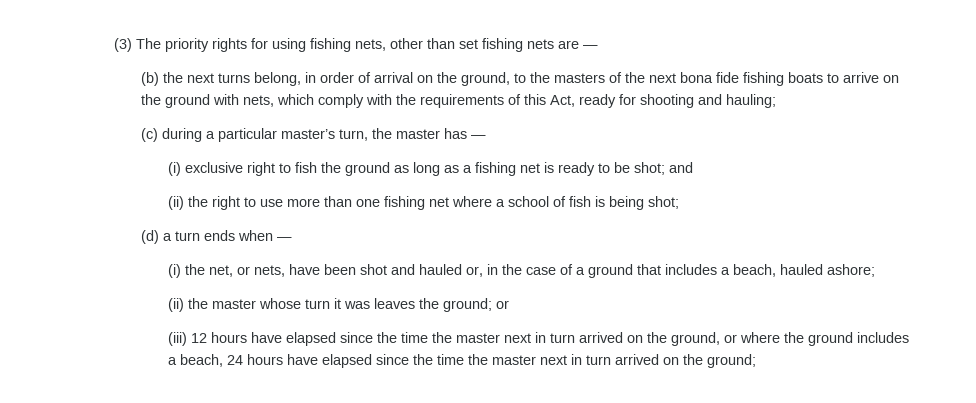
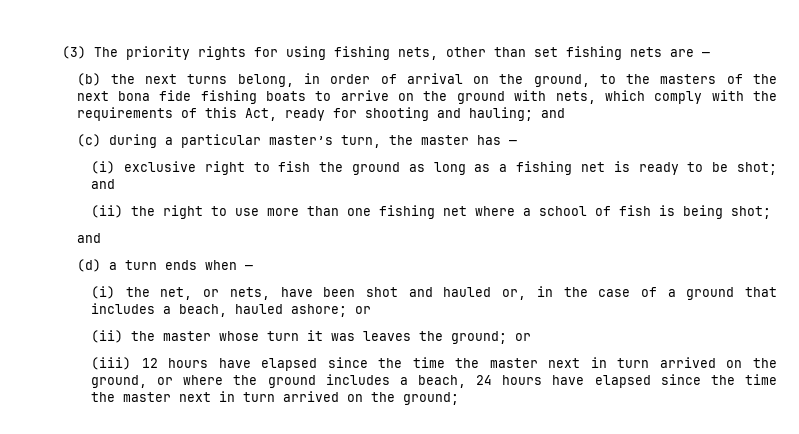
(776, 101) none -> [540,108,565,118] and
(679, 202) none -> [76,233,101,243] // and
(875, 270) none -> [355,306,372,314] or

